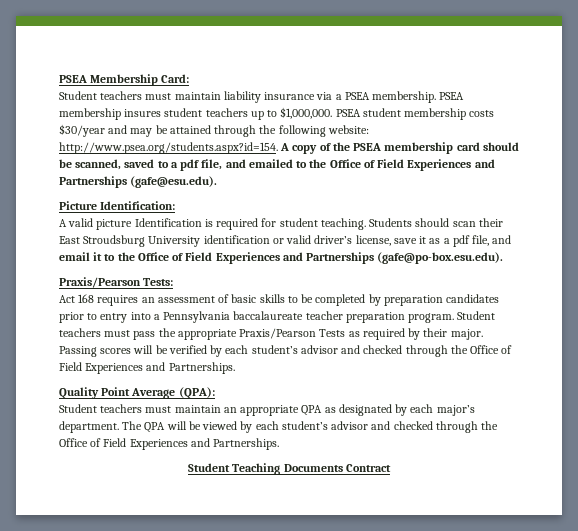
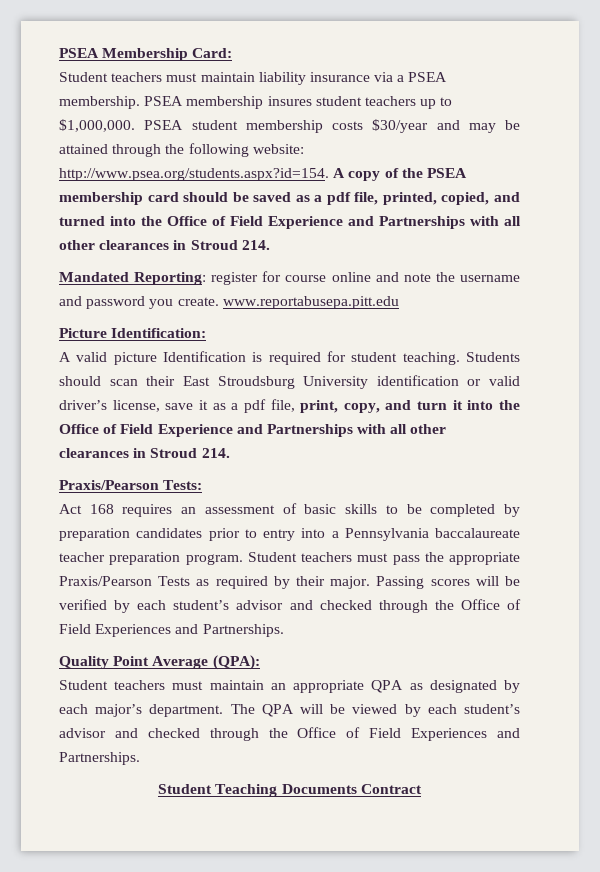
[75,159,495,171] [59,176,218,188] scanned, saved to a pdf file, and emailed to the Office of Field Experiences and Partnerships (gafe@esu.edu). -> [253,192,520,205] [59,216,521,229] [59,240,270,250] [59,271,520,285] [59,296,399,309] saved as a pdf file, printed, copied, and turned into the Office of Field Experience and Partnerships with all other clearances in Stroud 214. // Mandated Reporting: register for course online and note the username and password you create. www.reportabusepa.pitt.edu
[492,235,512,244] [59,252,504,264] and email it to the Office of Field Experiences and Partnerships (gafe@po-box.esu.edu). -> [300,400,521,413] [59,424,447,437] [59,448,230,458] print, copy, and turn it into the Office of Field Experience and Partnerships with all other clearances in Stroud 214.

